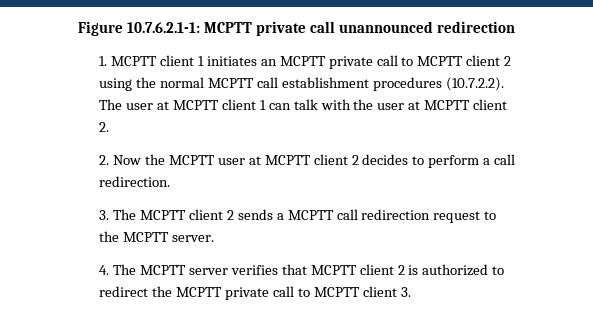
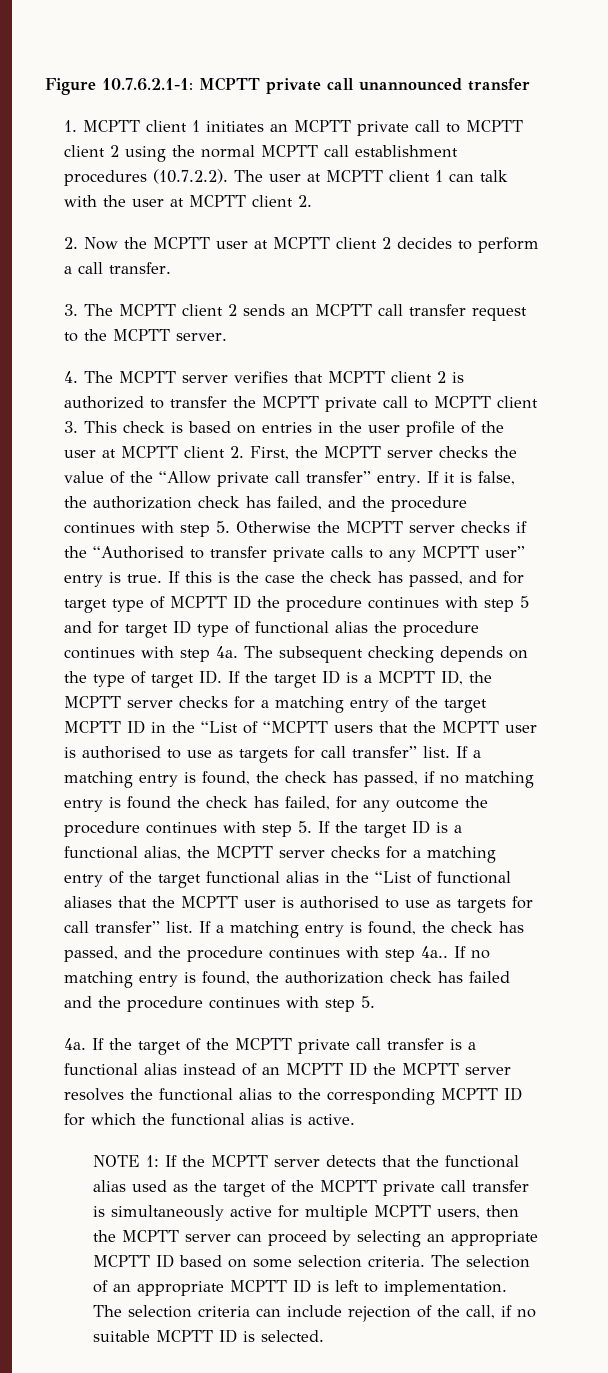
[436,21,515,33] redirection -> [468,78,530,91] transfer
[99,176,171,187] redirection. -> [108,262,171,274] transfer.
[276,209,431,220] a MCPTT call redirection -> [290,304,466,316] an MCPTT call transfer
[99,286,149,297] redirect -> [169,396,227,408] transfer
(411, 292) none -> [83,421,504,437] [63,446,517,460] [63,471,515,487] [63,496,467,512] [63,521,527,537] [63,546,525,562] [63,571,524,587] [63,595,529,613] [63,620,479,638] [63,646,528,663] [63,670,492,688] [63,696,487,713] [63,720,537,734] [63,746,481,763] [63,771,534,788] [63,796,488,812] [63,820,462,838] [63,846,496,863] [63,871,511,888] [63,896,533,913] [63,921,524,938] [63,946,490,962] [63,971,510,988] [63,996,375,1012] [63,1038,476,1055] [63,1062,511,1076] [63,1087,522,1105] [63,1113,355,1126] [92,1155,519,1168] [92,1180,529,1197] [92,1205,519,1221] [92,1230,538,1247] [92,1254,530,1268] [92,1279,507,1296] [92,1305,536,1322] [92,1329,324,1343] This check is based on entries in the user profile of the user at MCPTT client 2. First, the MCPTT server checks the value of the “Allow private call transfer” entry. If it is false, the authorization check has failed, and the procedure continues with step 5. Otherwise the MCPTT server checks if the “Authorised to transfer private calls to any MCPTT user” entry is true. If this is the case the check has passed, and for target type of MCPTT ID the procedure continues with step 5 and for target ID type of functional alias the procedure continues with step 4a. The subsequent checking depends on the type of target ID. If the target ID is a MCPTT ID, the MCPTT server checks for a matching entry of the target MCPTT ID in the “List of “MCPTT users that the MCPTT user is authorised to use as targets for call transfer” list. If a matching entry is found, the check has passed, if no matching entry is found the check has failed, for any outcome the procedure continues with step 5. If the target ID is a functional alias, the MCPTT server checks for a matching entry of the target functional alias in the “List of functional aliases that the MCPTT user is authorised to use as targets for call transfer” list. If a matching entry is found, the check has passed, and the procedure continues with step 4a.. If no matching entry is found, the authorization check has failed and the procedure continues with step 5. // 4a. If the target of the MCPTT private call transfer is a functional alias instead of an MCPTT ID the MCPTT server resolves the functional alias to the corresponding MCPTT ID for which the functional alias is active. // NOTE 1: If the MCPTT server detects that the functional alias used as the target of the MCPTT private call transfer is simultaneously active for multiple MCPTT users, then the MCPTT server can proceed by selecting an appropriate MCPTT ID based on some selection criteria. The selection of an appropriate MCPTT ID is left to implementation. The selection criteria can include rejection of the call, if no suitable MCPTT ID is selected.

